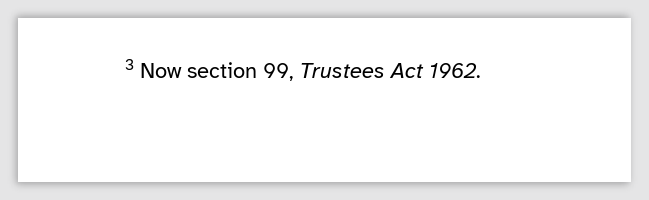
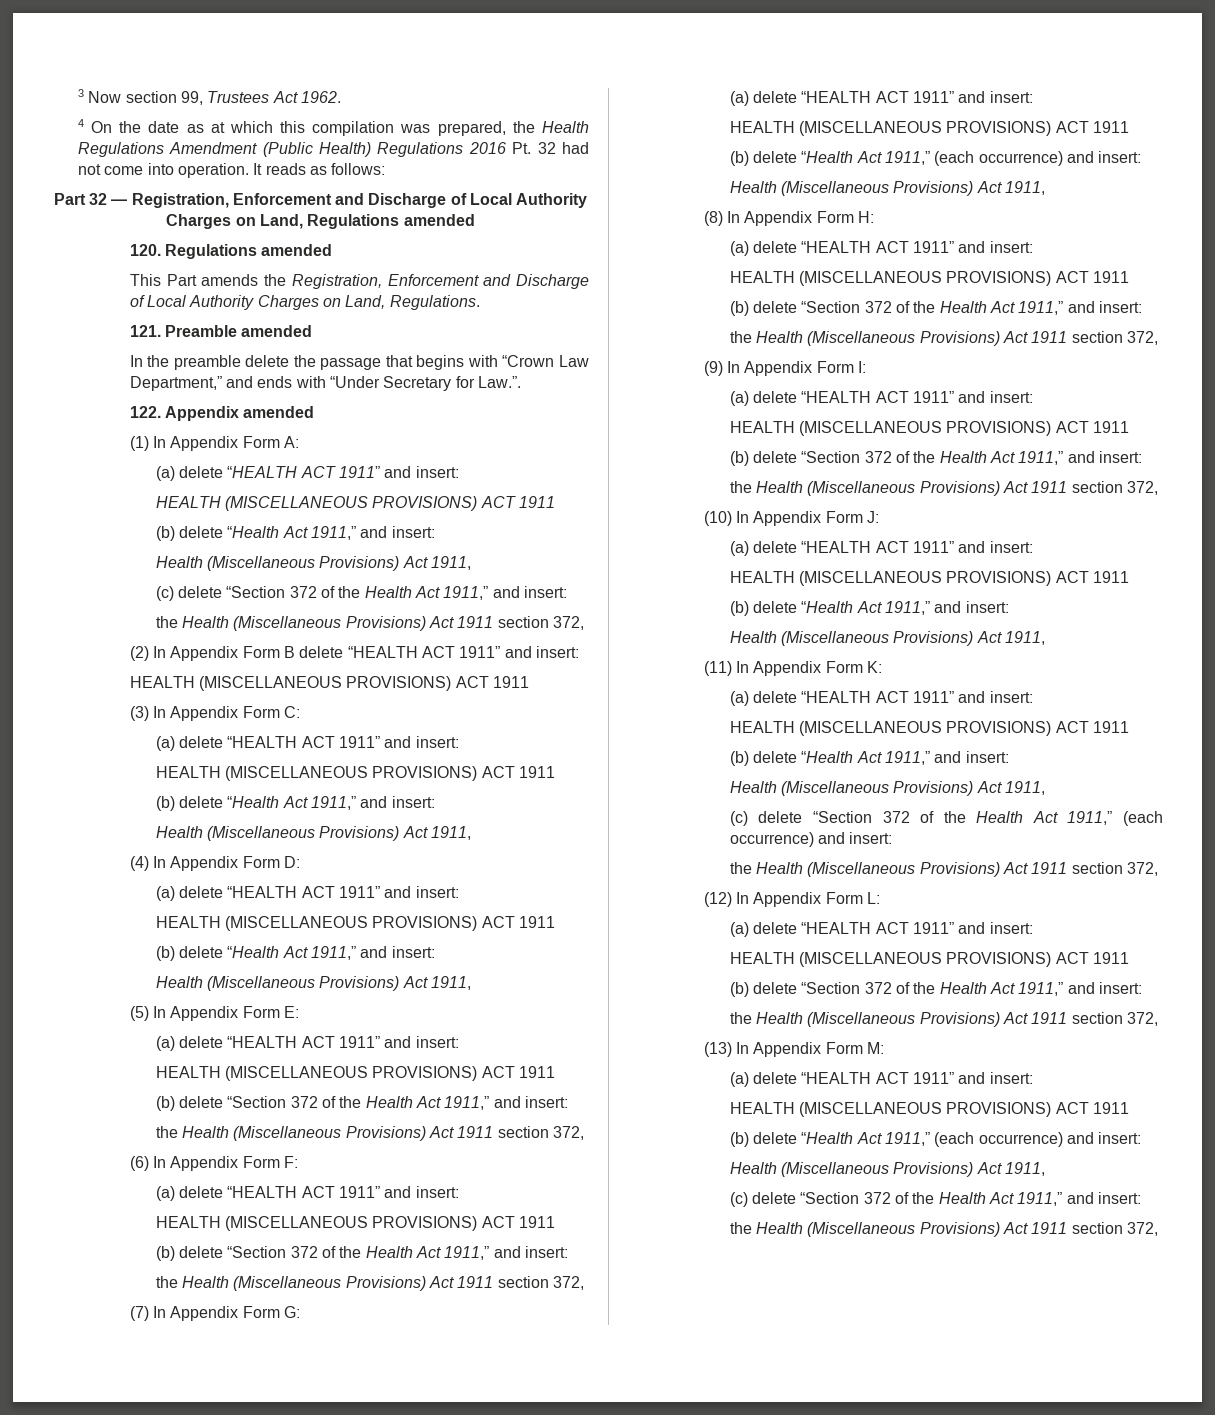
(482, 70) none -> [77,119,590,136] [77,142,589,157] [77,163,386,178] [53,193,588,208] [166,214,475,229] [129,244,333,259] [129,274,589,289] [129,295,480,310] [129,325,313,337] [129,355,589,370] [129,376,522,391] [129,406,315,421] [129,436,300,451] [155,466,459,481] [155,496,556,511] [155,526,435,541] [155,556,472,571] [155,586,567,601] [155,616,585,631] [129,646,580,661] [129,676,530,691] [129,706,301,721] [155,736,459,751] [155,766,556,781] [155,796,435,811] [155,826,472,841] [129,856,301,871] [155,886,459,901] [155,916,556,931] [155,946,435,961] [155,976,472,991] [129,1006,300,1021] [155,1036,459,1051] [155,1066,556,1081] [155,1096,568,1111] [155,1126,585,1141] [129,1156,299,1171] [155,1186,459,1201] [155,1216,556,1231] [155,1246,568,1261] [155,1276,585,1291] [129,1306,301,1321] [729,91,1033,106] [729,121,1130,136] [729,151,1142,166] [729,181,1046,196] [703,211,875,226] [729,241,1033,256] [729,271,1130,286] [729,301,1142,316] [729,331,1159,346] [703,361,867,376] [729,391,1033,406] [729,421,1130,436] [729,451,1142,466] [729,481,1159,496] [703,511,880,526] [729,541,1033,556] [729,571,1130,586] [729,601,1009,616] [729,631,1046,646] [703,661,883,676] [729,691,1033,706] [729,721,1130,736] [729,751,1009,766] [729,781,1046,796] [729,811,1163,826] [729,832,893,847] [729,862,1159,877] [703,892,881,907] [729,922,1033,937] [729,952,1130,967] [729,982,1142,997] [729,1012,1159,1027] [703,1042,885,1057] [729,1072,1033,1087] [729,1102,1130,1117] [729,1132,1142,1147] [729,1162,1046,1177] [729,1192,1141,1207] [729,1222,1159,1237] // 4 On the date as at which this compilation was prepared, the Health Regulations Amendment (Public Health) Regulations 2016 Pt. 32 had not come into operation. It reads as follows: // Part 32 — Registration, Enforcement and Discharge of Local Authority Charges on Land, Regulations amended // 120. Regulations amended // This Part amends the Registration, Enforcement and Discharge of Local Authority Charges on Land, Regulations. // 121. Preamble amended // In the preamble delete the passage that begins with “Crown Law Department,” and ends with “Under Secretary for Law.”. // 122. Appendix amended // (1) In Appendix Form A: // (a) delete “HEALTH ACT 1911” and insert: // HEALTH (MISCELLANEOUS PROVISIONS) ACT 1911 // (b) delete “Health Act 1911,” and insert: // Health (Miscellaneous Provisions) Act 1911, // (c) delete “Section 372 of the Health Act 1911,” and insert: // the Health (Miscellaneous Provisions) Act 1911 section 372, // (2) In Appendix Form B delete “HEALTH ACT 1911” and insert: // HEALTH (MISCELLANEOUS PROVISIONS) ACT 1911 // (3) In Appendix Form C: // (a) delete “HEALTH ACT 1911” and insert: // HEALTH (MISCELLANEOUS PROVISIONS) ACT 1911 // (b) delete “Health Act 1911,” and insert: // Health (Miscellaneous Provisions) Act 1911, // (4) In Appendix Form D: // (a) delete “HEALTH ACT 1911” and insert: // HEALTH (MISCELLANEOUS PROVISIONS) ACT 1911 // (b) delete “Health Act 1911,” and insert: // Health (Miscellaneous Provisions) Act 1911, // (5) In Appendix Form E: // (a) delete “HEALTH ACT 1911” and insert: // HEALTH (MISCELLANEOUS PROVISIONS) ACT 1911 // (b) delete “Section 372 of the Health Act 1911,” and insert: // the Health (Miscellaneous Provisions) Act 1911 section 372, // (6) In Appendix Form F: // (a) delete “HEALTH ACT 1911” and insert: // HEALTH (MISCELLANEOUS PROVISIONS) ACT 1911 // (b) delete “Section 372 of the Health Act 1911,” and insert: // the Health (Miscellaneous Provisions) Act 1911 section 372, // (7) In Appendix Form G: // (a) delete “HEALTH ACT 1911” and insert: // HEALTH (MISCELLANEOUS PROVISIONS) ACT 1911 // (b) delete “Health Act 1911,” (each occurrence) and insert: // Health (Miscellaneous Provisions) Act 1911, // (8) In Appendix Form H: // (a) delete “HEALTH ACT 1911” and insert: // HEALTH (MISCELLANEOUS PROVISIONS) ACT 1911 // (b) delete “Section 372 of the Health Act 1911,” and insert: // the Health (Miscellaneous Provisions) Act 1911 section 372, // (9) In Appendix Form I: // (a) delete “HEALTH ACT 1911” and insert: // HEALTH (MISCELLANEOUS PROVISIONS) ACT 1911 // (b) delete “Section 372 of the Health Act 1911,” and insert: // the Health (Miscellaneous Provisions) Act 1911 section 372, // (10) In Appendix Form J: // (a) delete “HEALTH ACT 1911” and insert: // HEALTH (MISCELLANEOUS PROVISIONS) ACT 1911 // (b) delete “Health Act 1911,” and insert: // Health (Miscellaneous Provisions) Act 1911, // (11) In Appendix Form K: // (a) delete “HEALTH ACT 1911” and insert: // HEALTH (MISCELLANEOUS PROVISIONS) ACT 1911 // (b) delete “Health Act 1911,” and insert: // Health (Miscellaneous Provisions) Act 1911, // (c) delete “Section 372 of the Health Act 1911,” (each occurrence) and insert: // the Health (Miscellaneous Provisions) Act 1911 section 372, // (12) In Appendix Form L: // (a) delete “HEALTH ACT 1911” and insert: // HEALTH (MISCELLANEOUS PROVISIONS) ACT 1911 // (b) delete “Section 372 of the Health Act 1911,” and insert: // the Health (Miscellaneous Provisions) Act 1911 section 372, // (13) In Appendix Form M: // (a) delete “HEALTH ACT 1911” and insert: // HEALTH (MISCELLANEOUS PROVISIONS) ACT 1911 // (b) delete “Health Act 1911,” (each occurrence) and insert: // Health (Miscellaneous Provisions) Act 1911, // (c) delete “Section 372 of the Health Act 1911,” and insert: // the Health (Miscellaneous Provisions) Act 1911 section 372,

